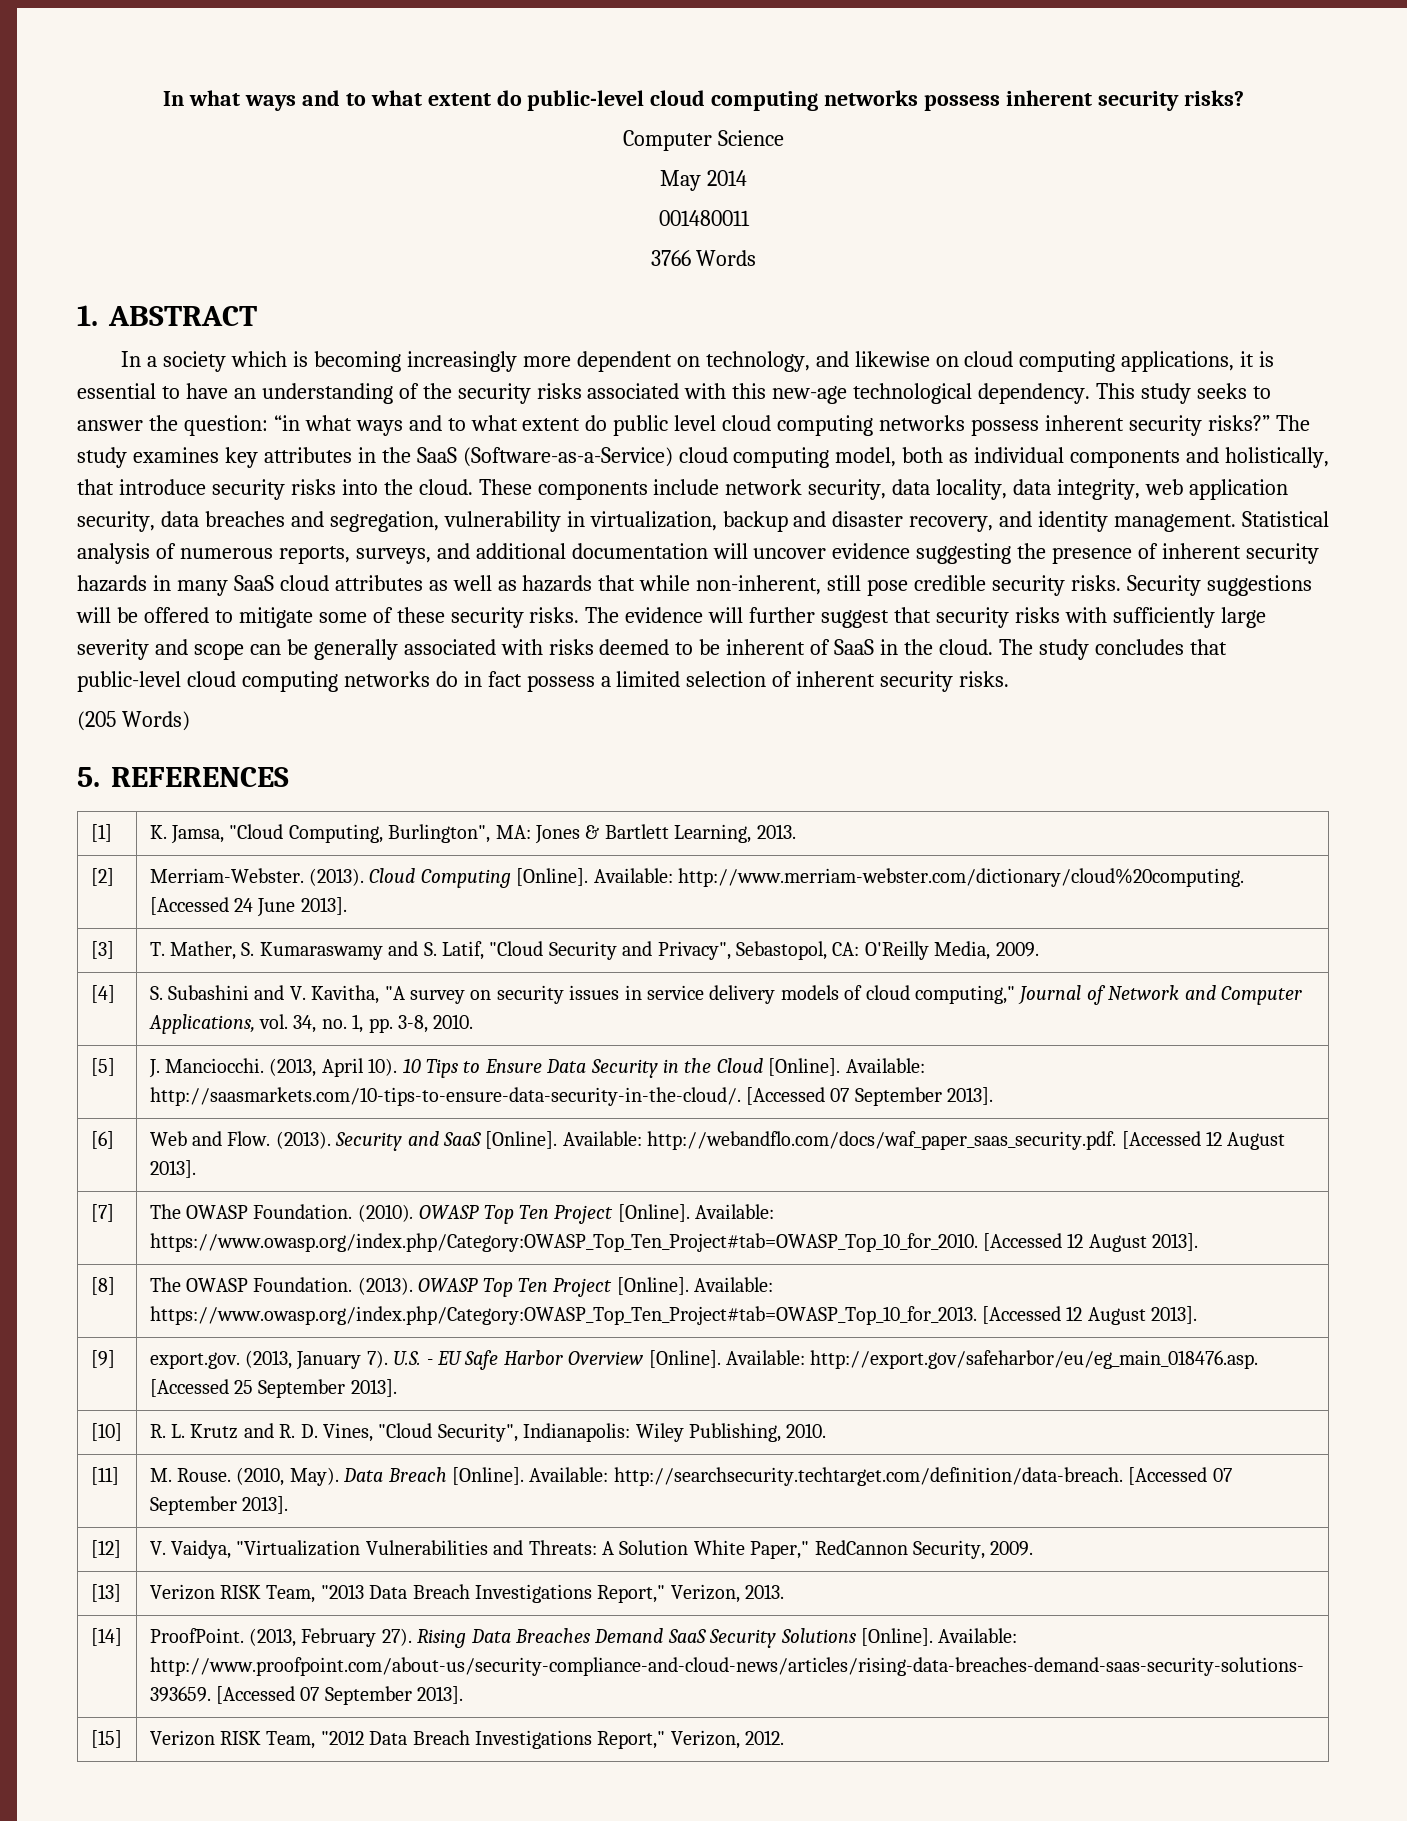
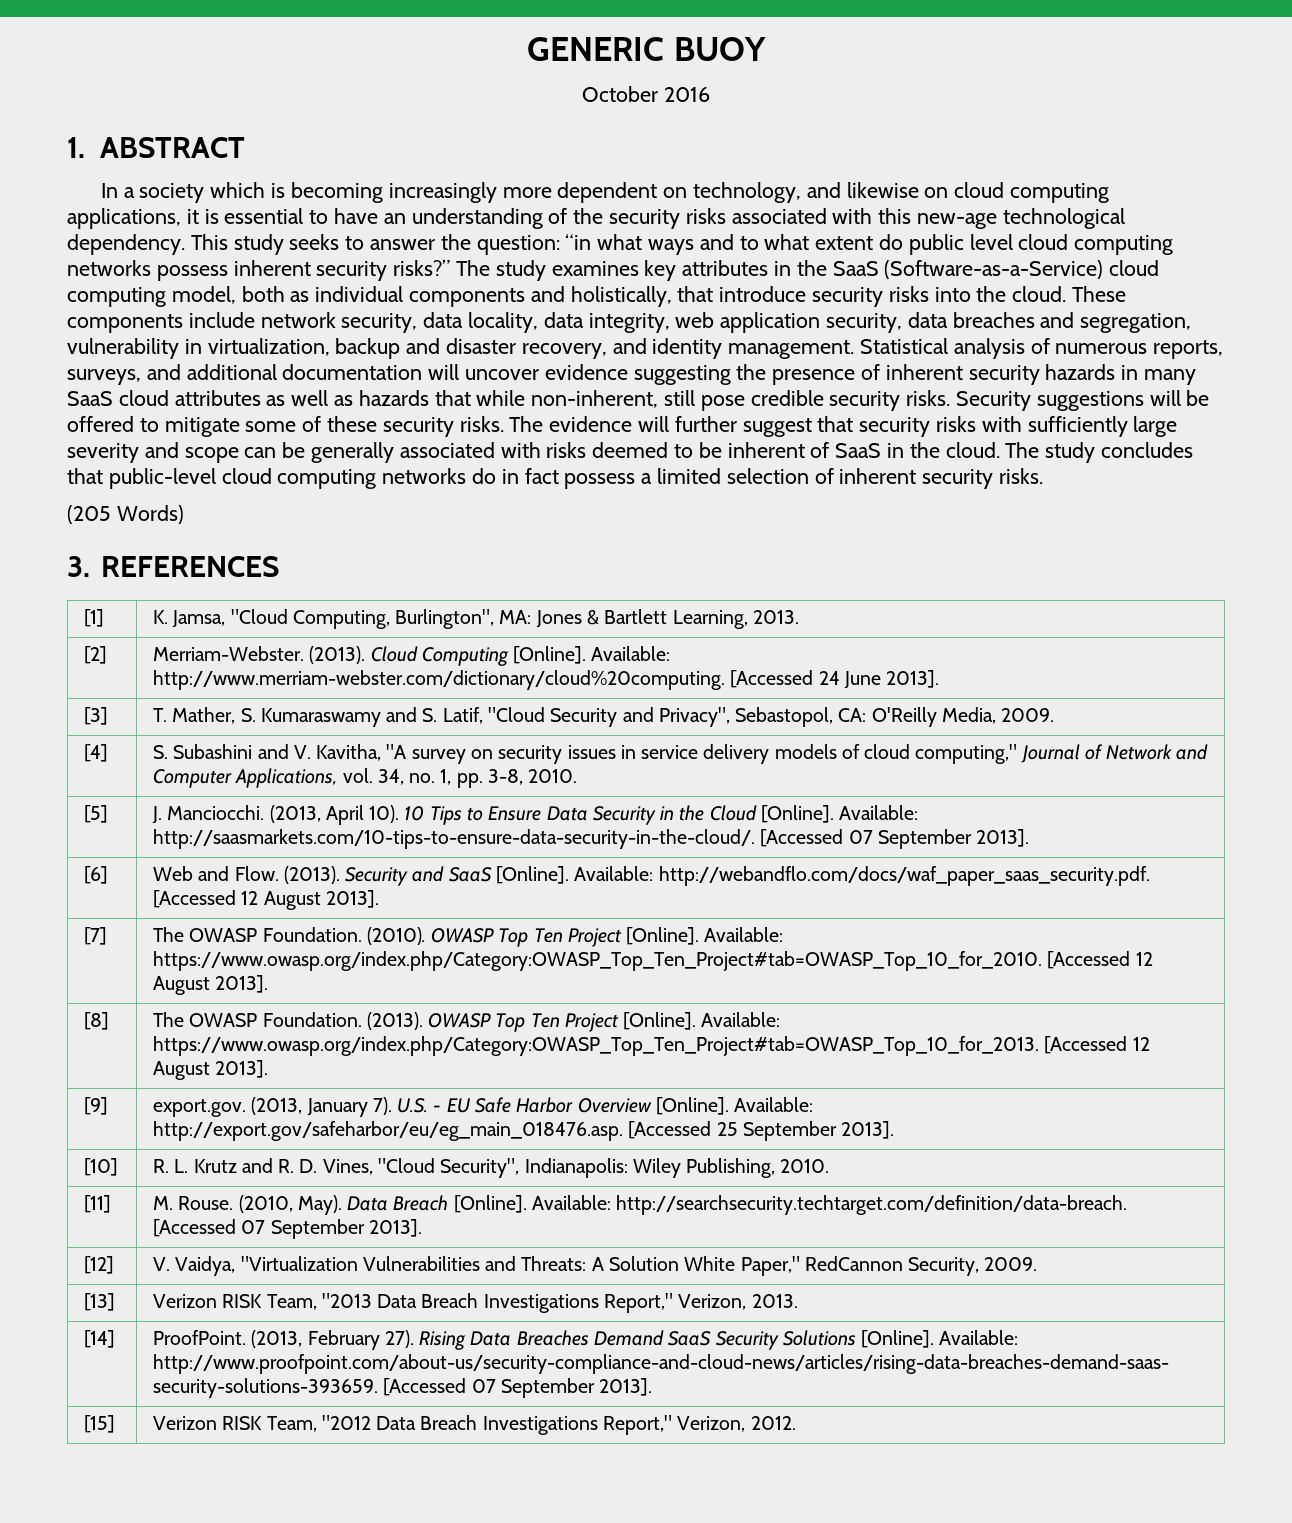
[162,90,1245,111] [623,130,784,151] [660,170,747,191] [658,210,750,226] [650,250,757,266] In what ways and to what extent do public-level cloud computing networks possess inherent security risks? // Computer Science // May 2014 // 001480011 // 3766 Words -> [527,37,766,61] [582,86,710,102] GENERIC BUOY // October 2016
[77,767,100,787] 5. -> [67,556,90,577] 3.

